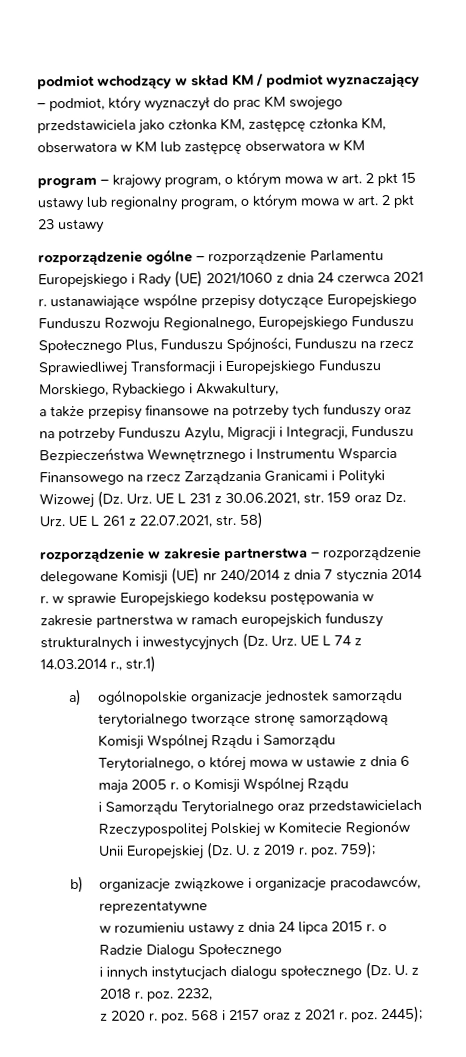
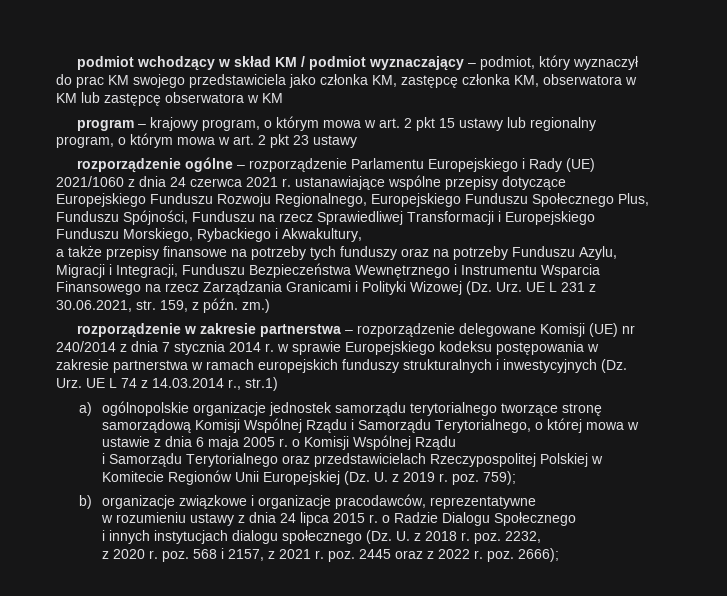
[327,491,406,503] [39,511,264,529] 159 oraz Dz. Urz. UE L 261 z 22.07.2021, str. 58) -> [160,298,270,313] 159, z późn. zm.)
[228,1009,291,1021] 2157 oraz -> [227,549,264,561] 2157,
[380,1005,423,1024] 2445); -> [358,548,559,562] 2445 oraz z 2022 r. poz. 2666);

